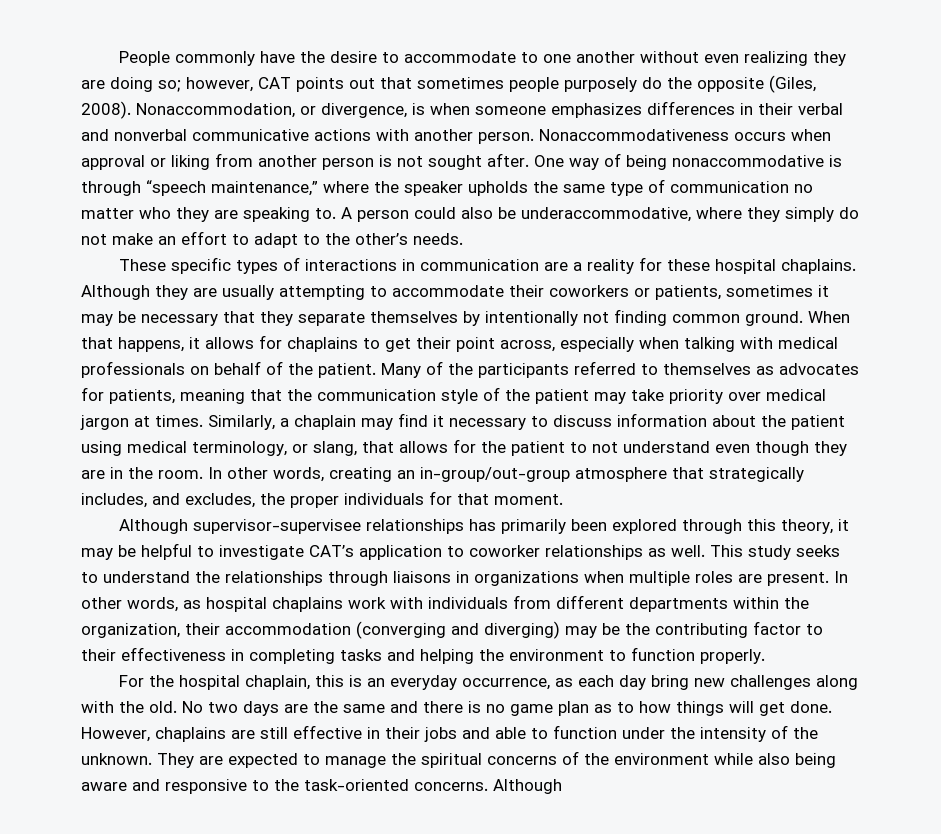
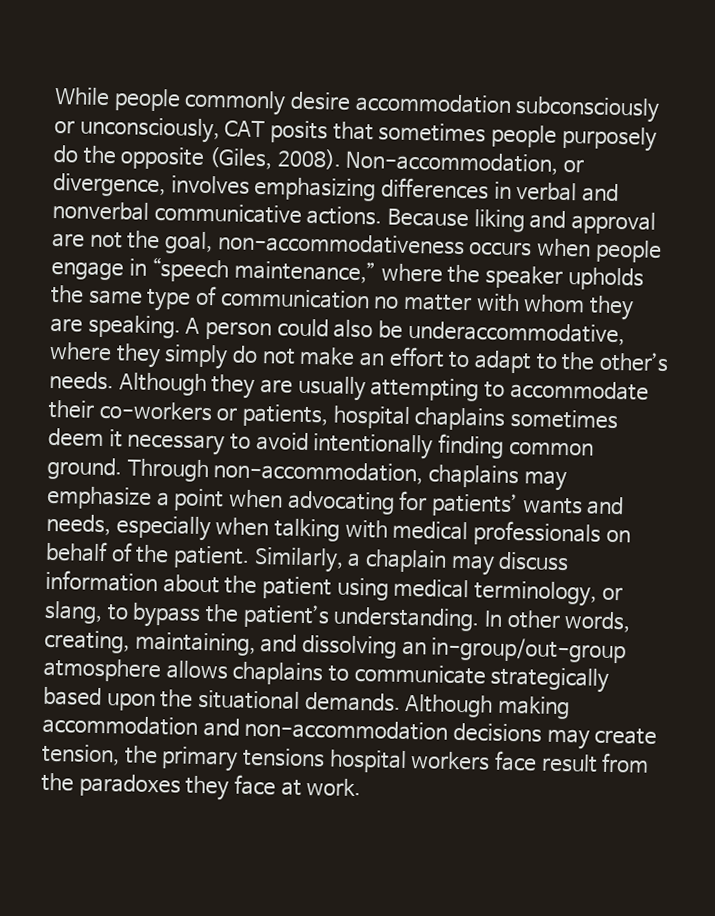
[118,51,846,66] [81,77,375,92] People commonly have the desire to accommodate to one another without even realizing they are doing so; however, CAT points out -> [54,87,661,123] [54,116,328,144] While people commonly desire accommodation subconsciously or unconsciously, CAT posits
[136,103,295,118] Nonaccommodation, -> [345,150,559,175] Non-accommodation,
[412,103,642,118] is when someone emphasizes -> [170,175,377,202] involves emphasizing
[758,103,793,115] their -> (512, 190) none
[314,129,831,144] [81,153,842,170] [81,181,141,196] actions with another person. Nonaccommodativeness occurs when approval or liking from another person is not sought after. One way of being nonaccommodative is through -> [306,205,656,235] [52,230,662,263] [51,258,147,281] actions. Because liking and approval are not the goal, non-accommodativeness occurs when people engage in
[139,207,336,222] who they are speaking to. -> [475,293,634,321] [50,314,181,339] with whom they are speaking.
[118,257,856,274] // These specific types of interactions in communication are a reality for these hospital chaplains. -> (114, 380) none
[549,285,629,297] coworkers -> [98,400,213,422] co-workers
[726,285,829,297] [81,309,850,326] [81,335,555,352] sometimes it may be necessary that they separate themselves by intentionally not finding common ground. When that happens, it allows for chaplains to get their point across, -> [332,405,619,431] [48,427,594,460] [47,456,567,492] [46,485,625,518] [46,513,111,536] hospital chaplains sometimes deem it necessary to avoid intentionally finding common ground. Through non-accommodation, chaplains may emphasize a point when advocating for patients’ wants and needs,
[381,361,859,378] [81,387,826,404] [80,413,548,430] Many of the participants referred to themselves as advocates for patients, meaning that the communication style of the patient may take priority over medical jargon at times. Similarly, a chaplain may find it necessary to -> [253,546,495,576] Similarly, a chaplain may
[362,439,847,456] [81,467,804,482] [81,491,563,508] [118,519,849,534] [81,543,840,560] [81,571,848,586] [81,595,809,612] [81,621,823,639] [81,647,765,664] [118,675,858,690] [81,701,832,716] [81,725,818,742] [81,751,836,768] [81,779,562,794] that allows for the patient to not understand even though they are in the room. In other words, creating an in-group/out-group atmosphere that strategically includes, and excludes, the proper individuals for that moment. // Although supervisor-supervisee relationships has primarily been explored through this theory, it may be helpful to investigate CAT’s application to coworker relationships as well. This study seeks to understand the relationships through liaisons in organizations when multiple roles are present. In other words, as hospital chaplains work with individuals from different departments within the organization, their accommodation (converging and diverging) may be the contributing factor to their effectiveness in completing tasks and helping the environment to function properly. // For the hospital chaplain, this is an everyday occurrence, as each day bring new challenges along with the old. No two days are the same and there is no game plan as to how things will get done. However, chaplains are still effective in their jobs and able to function under the intensity of the unknown. They are expected to manage the spiritual concerns of the environment while also being aware and responsive to the task-oriented concerns. Although -> [106,602,632,633] [44,629,627,664] [43,657,610,693] [43,686,570,720] [42,714,658,750] [41,743,650,774] [41,772,362,801] to bypass the patient’s understanding. In other words, creating, maintaining, and dissolving an in-group/out-group atmosphere allows chaplains to communicate strategically based upon the situational demands. Although making accommodation and non-accommodation decisions may create tension, the primary tensions hospital workers face result from the paradoxes they face at work.

